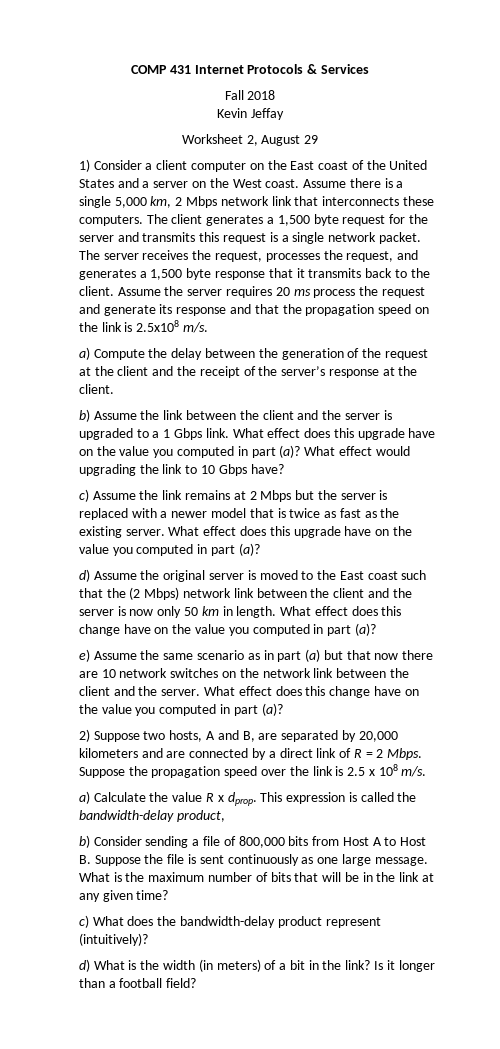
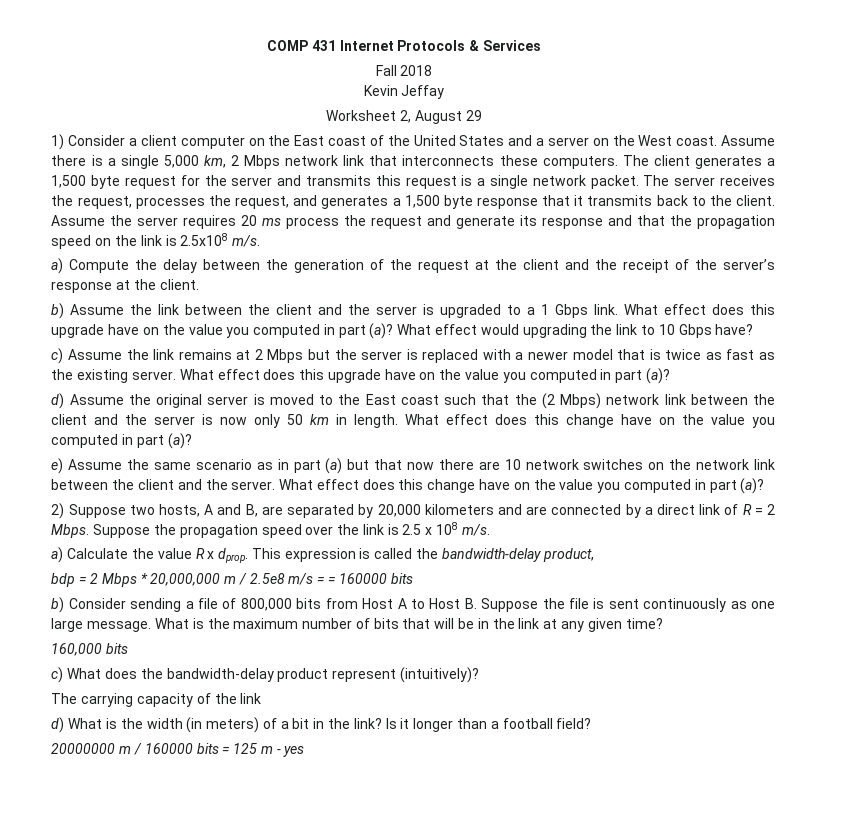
(225, 816) none -> [51,573,413,587] // bdp = 2 Mbps * 20,000,000 m / 2.5e8 m/s = = 160000 bits
(169, 895) none -> [51,643,129,656] // 160,000 bits
(148, 939) none -> [51,693,262,707] // The carrying capacity of the link
(197, 983) none -> [51,743,305,757] // 20000000 m / 160000 bits = 125 m - yes

